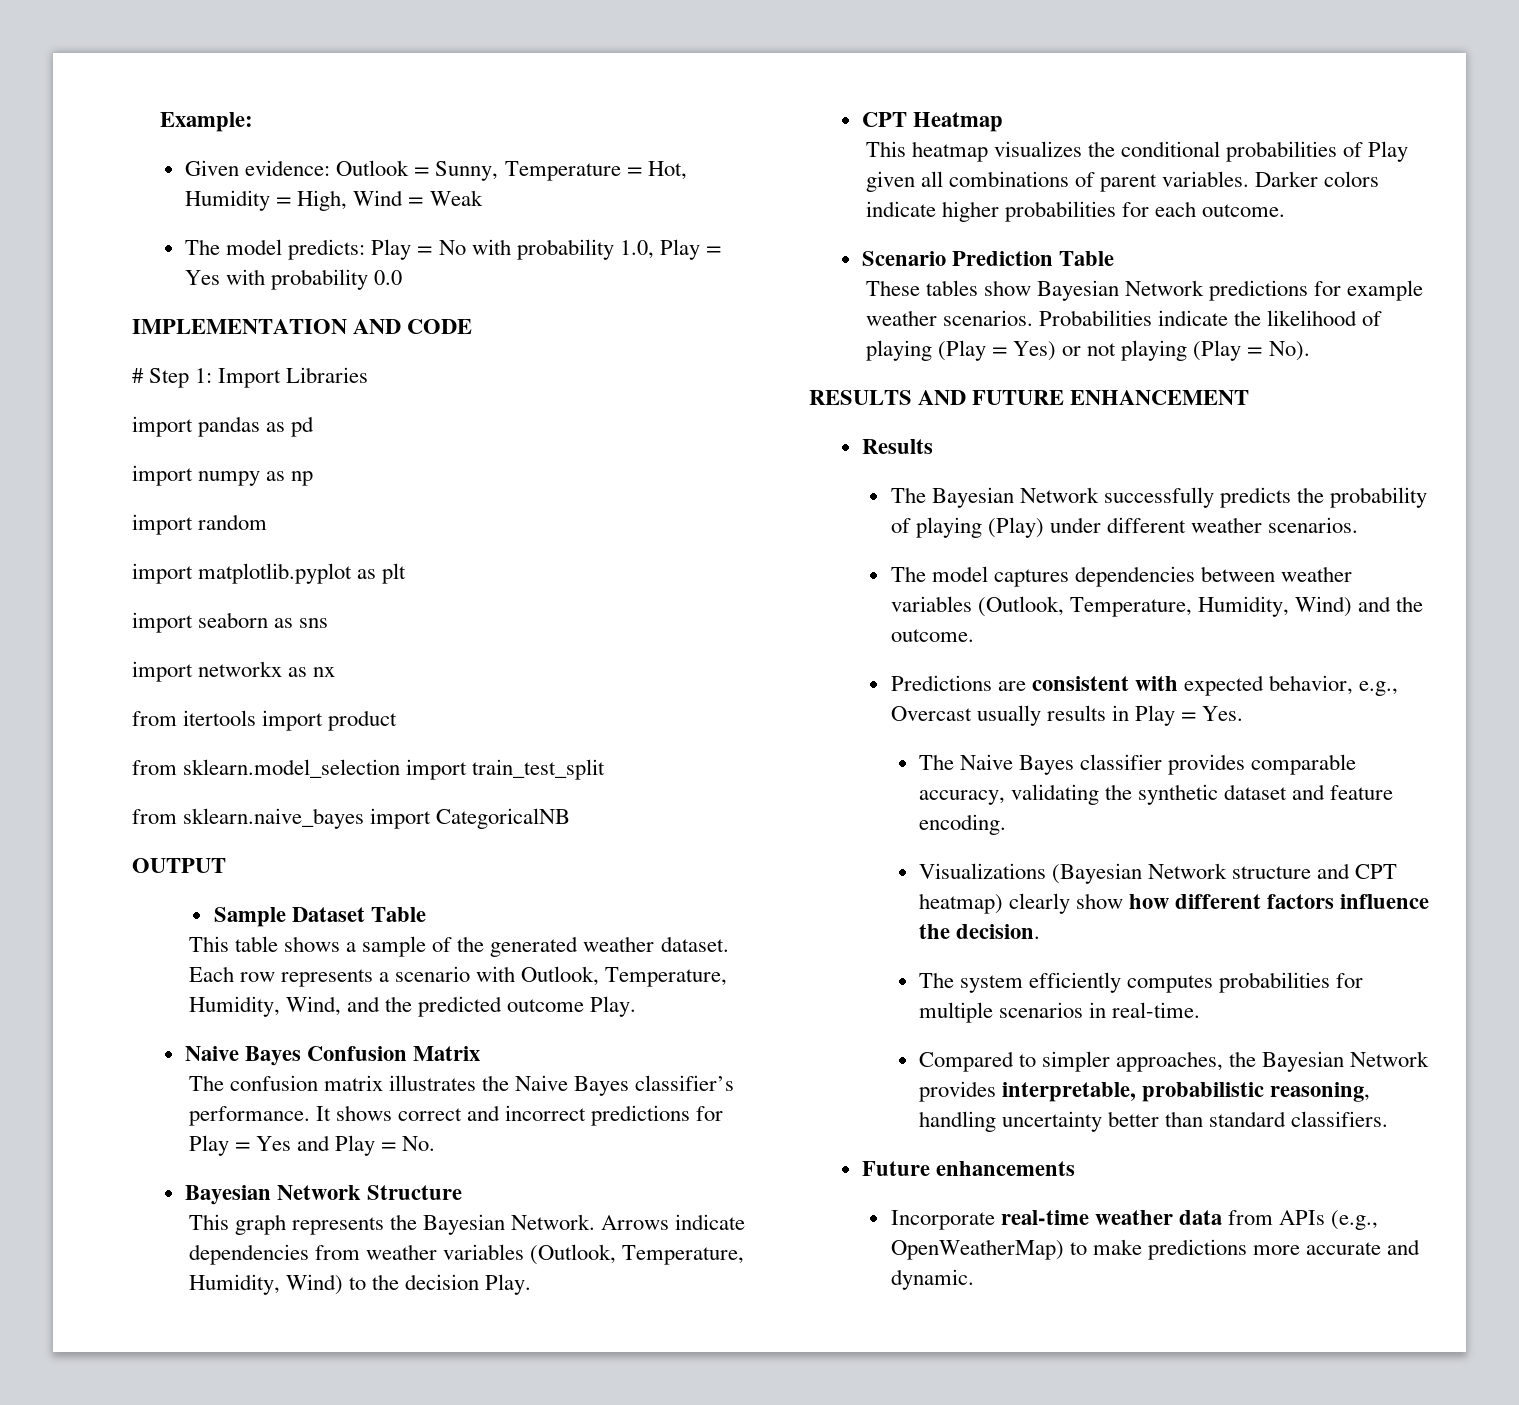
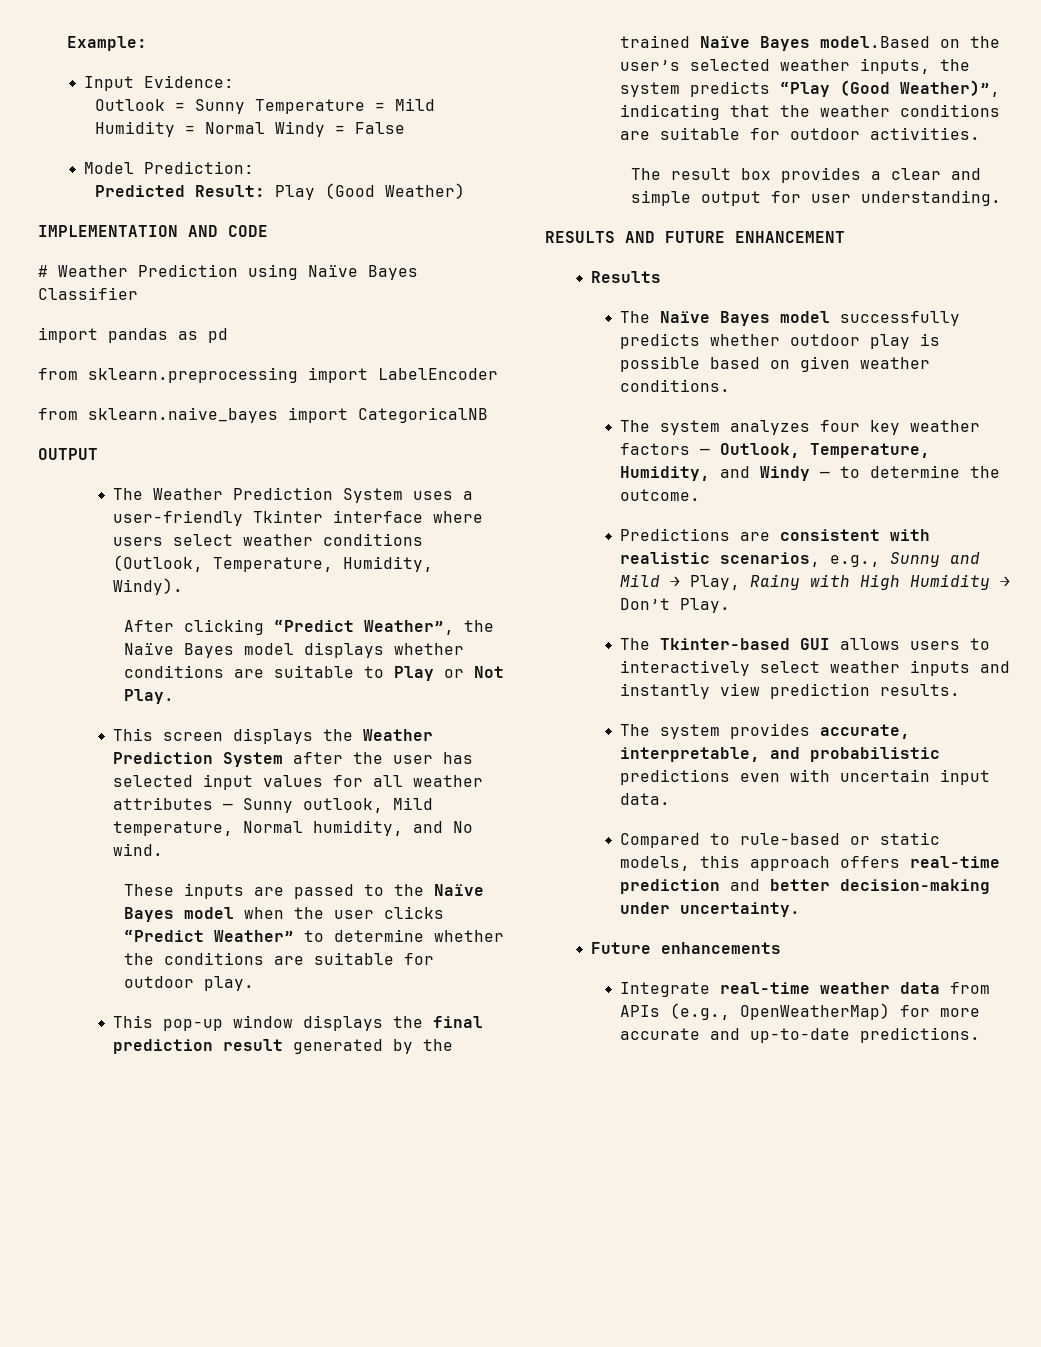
[185,160,331,176] Given evidence: -> [84,75,235,91] Input Evidence: //
[435,161,499,181] Sunny, -> [195,99,246,114] Sunny
[647,161,687,180] Hot, -> [395,98,436,111] Mild
[297,190,483,211] [185,239,721,260] [185,269,403,290] [132,319,473,334] [132,367,369,388] [132,416,315,437] [132,465,314,486] [132,514,268,535] [132,563,407,584] [132,612,329,633] [132,661,336,682] [132,710,398,731] [132,759,606,780] High, Wind = Weak // The model predicts: Play = No with probability 1.0, Play = Yes with probability 0.0 // IMPLEMENTATION AND CODE // # Step 1: Import Libraries // import pandas as pd // import numpy as np // import random // import matplotlib.pyplot as plt // import seaborn as sns // import networkx as nx // from itertools import product // from sklearn.model_selection import train_test_split -> [205,121,406,137] [84,161,255,174] [95,183,466,200] [38,225,268,237] [38,264,418,280] [38,287,138,300] [38,327,228,343] [38,367,498,383] Normal Windy = False // Model Prediction: // Predicted Result: Play (Good Weather) // IMPLEMENTATION AND CODE // # Weather Prediction using Naïve Bayes Classifier // import pandas as pd // from sklearn.preprocessing import LabelEncoder
[213,907,426,927] [188,936,729,957] [188,966,728,987] [188,996,637,1017] [185,1046,481,1066] [188,1075,735,1096] [188,1105,724,1126] [188,1135,436,1156] [185,1185,463,1205] [188,1214,746,1235] [188,1244,745,1265] [188,1274,532,1295] [862,112,1004,132] [865,141,1409,162] [865,171,1380,192] [865,201,1286,222] [862,251,1115,266] [865,280,1424,301] [865,310,1383,326] [865,340,1310,361] Sample Dataset Table // This table shows a sample of the generated weather dataset. Each row represents a scenario with Outlook, Temperature, Humidity, Wind, and the predicted outcome Play. // Naive Bayes Confusion Matrix // The confusion matrix illustrates the Naive Bayes classifier’s performance. It shows correct and incorrect predictions for Play = Yes and Play = No. // Bayesian Network Structure // This graph represents the Bayesian Network. Arrows indicate dependencies from weather variables (Outlook, Temperature, Humidity, Wind) to the decision Play. // CPT Heatmap // This heatmap visualizes the conditional probabilities of Play given all combinations of parent variables. Darker colors indicate higher probabilities for each outcome. // Scenario Prediction Table // These tables show Bayesian Network predictions for example weather scenarios. Probabilities indicate the likelihood of playing (Play = Yes) or not playing (Play = No). -> [112,487,473,503] [112,510,483,526] [112,533,423,546] [112,555,433,572] [112,578,183,595] [123,619,494,635] [123,642,464,658] [123,665,504,681] [123,689,174,704] [112,728,433,744] [112,752,473,767] [112,774,483,790] [112,797,433,813] [112,820,473,836] [112,843,163,856] [123,883,484,899] [123,906,444,922] [123,929,504,942] [123,952,434,965] [123,976,254,991] [112,1015,483,1031] [112,1039,453,1054] [619,35,1000,51] [619,58,970,74] [619,80,1000,97] [619,104,1000,120] [619,127,980,140] [630,167,981,183] [630,190,1001,206] The Weather Prediction System uses a user-friendly Tkinter interface where users select weather conditions (Outlook, Temperature, Humidity, Windy). // After clicking “Predict Weather”, the Naïve Bayes model displays whether conditions are suitable to Play or Not Play. // This screen displays the Weather Prediction System after the user has selected input values for all weather attributes — Sunny outlook, Mild temperature, Normal humidity, and No wind. // These inputs are passed to the Naïve Bayes model when the user clicks “Predict Weather” to determine whether the conditions are suitable for outdoor play. // This pop-up window displays the final prediction result generated by the trained Naïve Bayes model.Based on the user’s selected weather inputs, the system predicts “Play (Good Weather)”, indicating that the weather conditions are suitable for outdoor activities. // The result box provides a clear and simple output for user understanding.
[931,487,1428,508] [890,517,1359,538] [890,566,1352,587] [890,596,1391,617] Bayesian Network successfully predicts the probability of playing (Play) under different weather scenarios. // The model captures dependencies between weather variables (Outlook, Temperature, Humidity, Wind) and -> [659,311,960,326] [619,333,940,349] [619,356,930,372] [619,379,730,392] [619,420,980,435] [619,443,930,458] [619,465,960,481] Naïve Bayes model successfully predicts whether outdoor play is possible based on given weather conditions. // The system analyzes four key weather factors — Outlook, Temperature, Humidity, and Windy — to determine
[1183,675,1399,696] [890,705,1244,726] [919,754,1357,775] [919,784,1394,805] [919,814,1007,835] [919,863,1398,884] [919,893,1430,914] [919,924,1041,939] [919,972,1364,993] [919,1002,1201,1023] [919,1051,1430,1072] [919,1081,1371,1102] [919,1111,1389,1132] expected behavior, e.g., Overcast usually results in Play = Yes. // The Naive Bayes classifier provides comparable accuracy, validating the synthetic dataset and feature encoding. // Visualizations (Bayesian Network structure and CPT heatmap) clearly show how different factors influence the decision. // The system efficiently computes probabilities for multiple scenarios in real-time. // Compared to simpler approaches, the Bayesian Network provides interpretable, probabilistic reasoning, handling uncertainty better than standard classifiers. -> [619,552,980,567] [619,574,1010,590] [619,598,730,613] [619,638,990,650] [619,660,1010,676] [619,683,960,699] [619,723,910,739] [619,747,940,762] [619,769,990,785] [619,793,670,805] [619,832,940,848] [619,855,1000,871] [619,879,990,894] [619,902,800,917] realistic scenarios, e.g., Sunny and Mild → Play, Rainy with High Humidity → Don’t Play. // The Tkinter-based GUI allows users to interactively select weather inputs and instantly view prediction results. // The system provides accurate, interpretable, and probabilistic predictions even with uncertain input data. // Compared to rule-based or static models, this approach offers real-time prediction and better decision-making under uncertainty.
[890,1210,995,1230] Incorporate -> [619,982,710,997] Integrate
[1069,1239,1247,1260] to make predictions -> [899,1005,930,1017] for
[890,1269,974,1290] dynamic. -> [749,1027,980,1043] up-to-date predictions.

